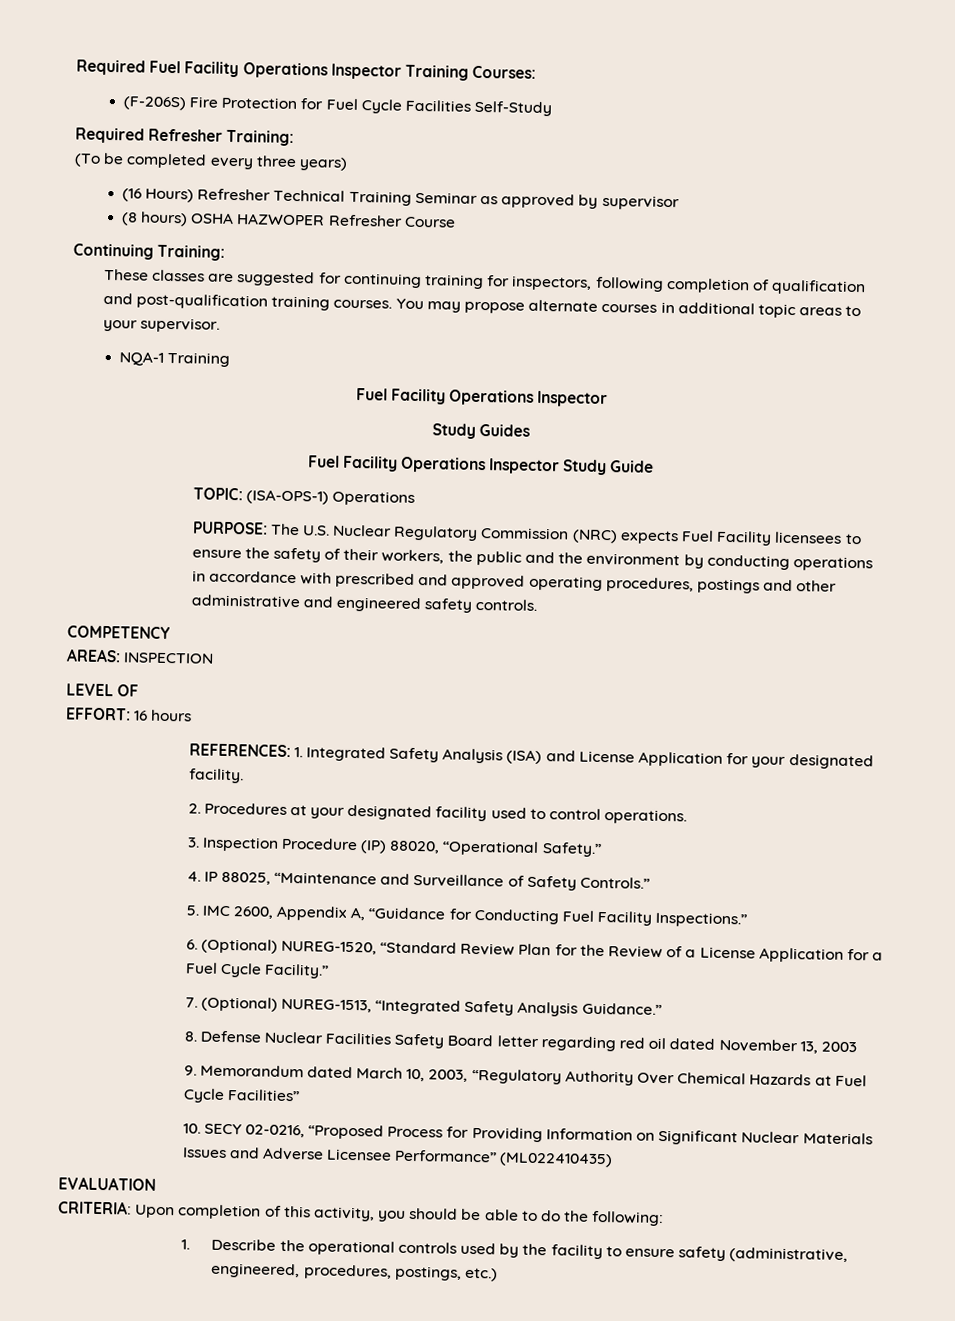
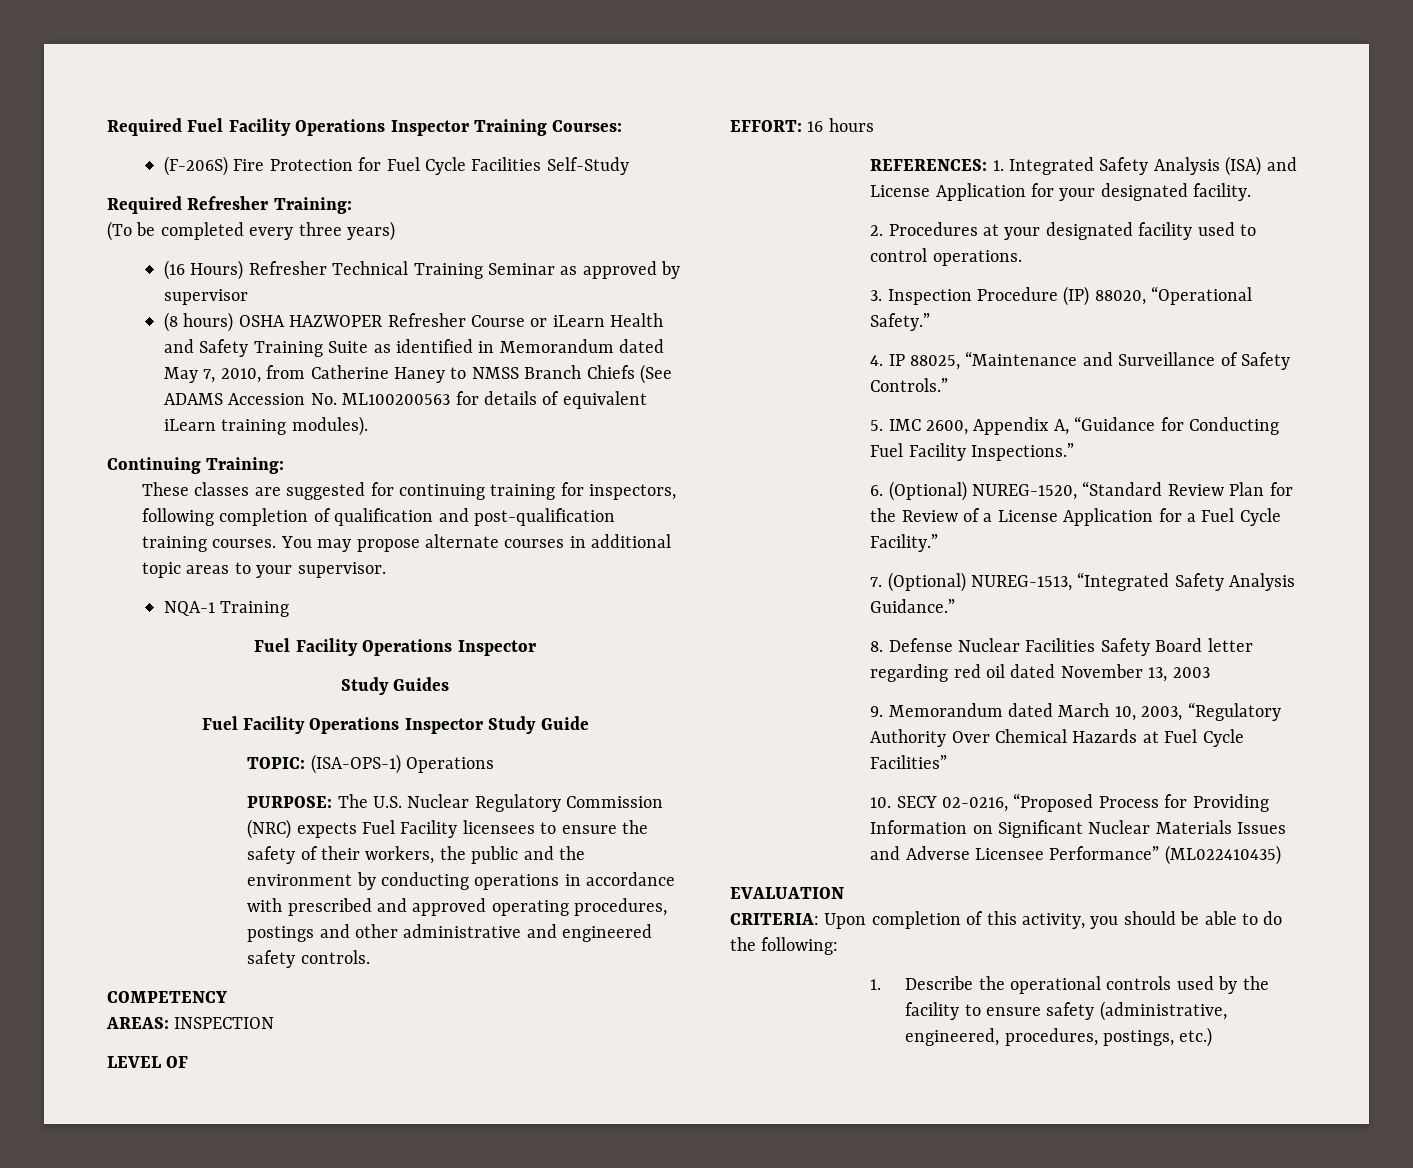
(456, 222) none -> [530,313,664,327] [164,339,665,357] [164,364,673,384] [164,391,647,409] [164,416,368,436] or iLearn Health and Safety Training Suite as identified in Memorandum dated May 7, 2010, from Catherine Haney to NMSS Branch Chiefs (See ADAMS Accession No. ML100200563 for details of equivalent iLearn training modules).

